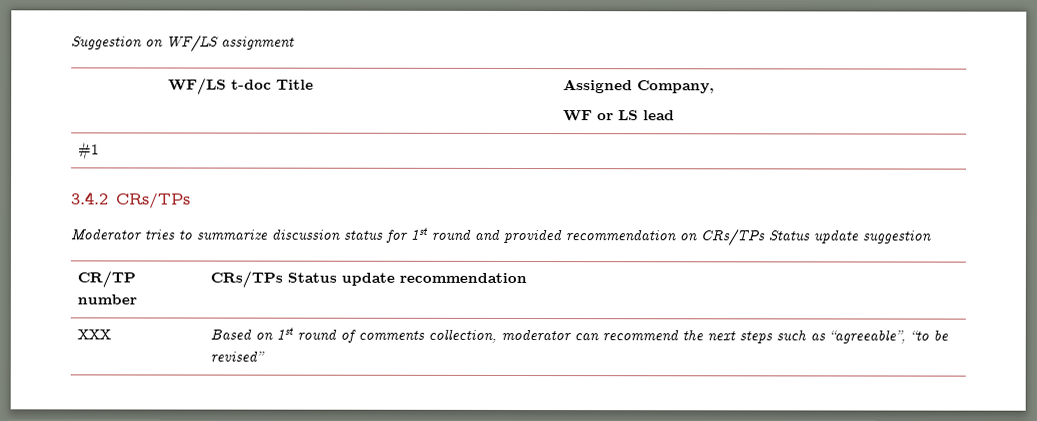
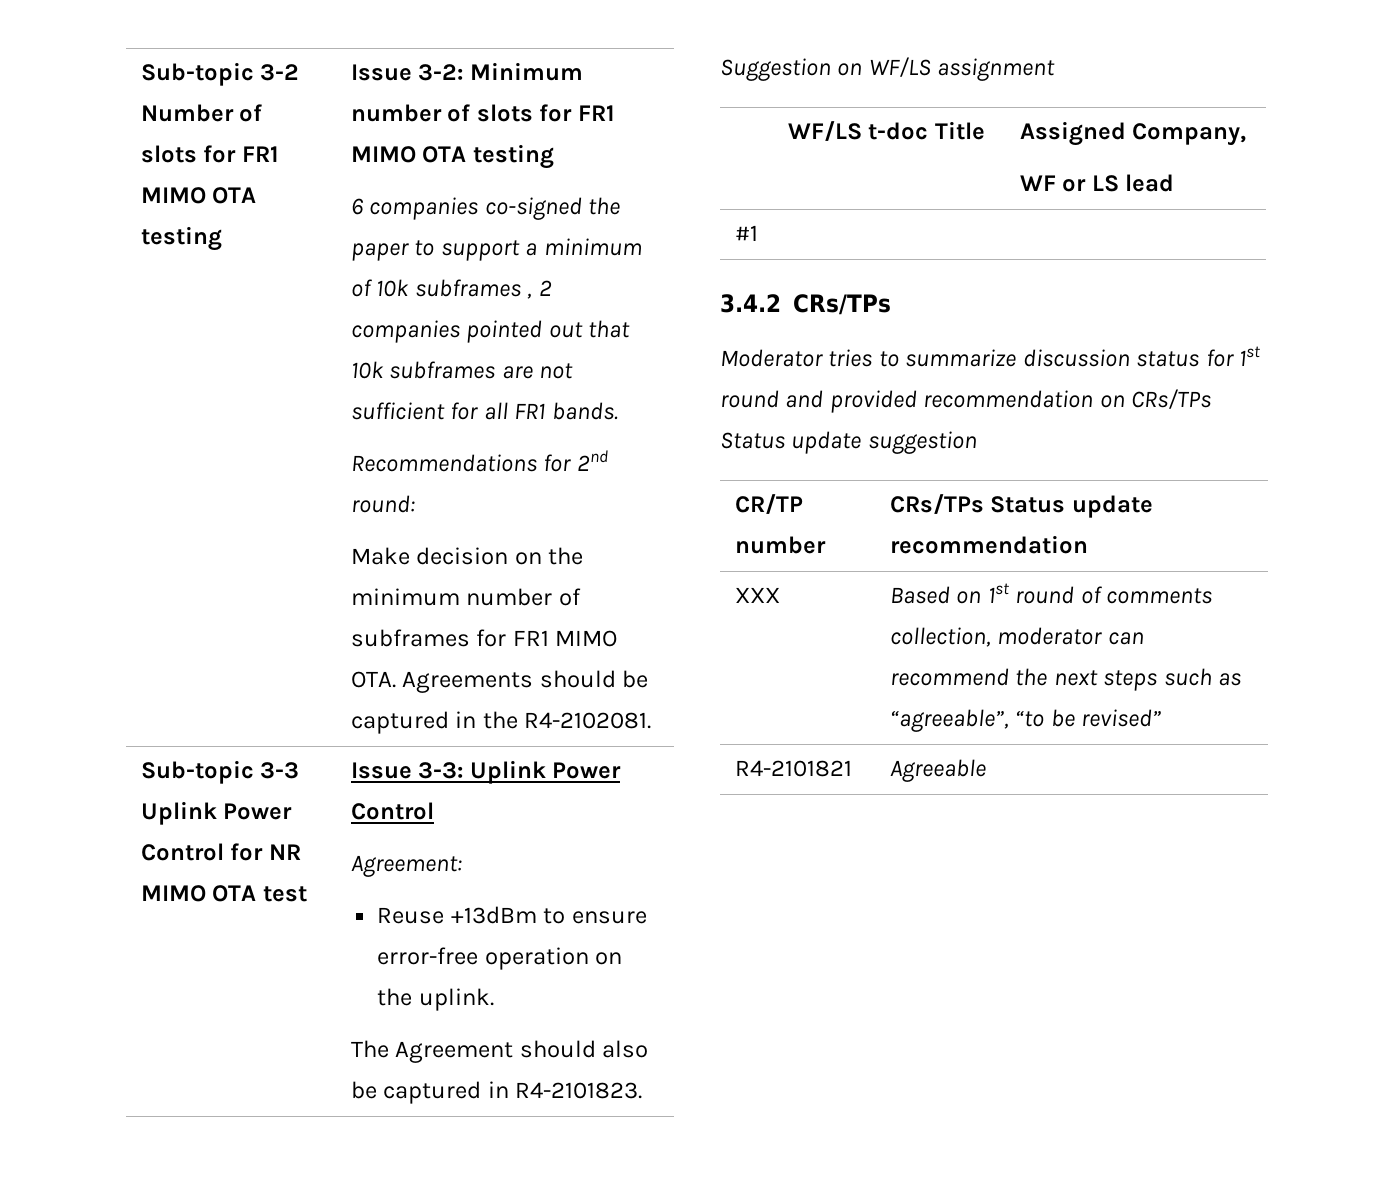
(71, 43) none -> [140,62,300,86] [140,104,263,122] [140,145,279,163] [140,187,257,204] [140,226,222,251] [350,62,583,81] [350,104,615,122] [350,144,554,169] [350,197,621,220] [350,238,642,261] [350,279,552,299] [350,320,631,343] [350,361,574,379] [350,402,618,420] [350,450,608,472] [350,495,415,513] [350,547,584,565] [350,588,581,606] [350,629,618,647] [350,670,649,693] [350,711,652,734] [140,760,300,784] [140,801,293,825] [140,843,301,861] [140,885,307,902] [350,760,622,784] [350,802,434,820] [350,855,462,877] [377,906,647,924] [377,947,623,970] [377,988,494,1011] [350,1040,649,1063] [350,1081,643,1104] Sub-topic 3-2 Number of slots for FR1 MIMO OTA testing | Issue 3-2: Minimum number of slots for FR1 MIMO OTA testing // 6 companies co-signed the paper to support a minimum of 10k subframes , 2 companies pointed out that 10k subframes are not sufficient for all FR1 bands. // Recommendations for 2nd round: // Make decision on the minimum number of subframes for FR1 MIMO OTA. Agreements should be captured in the R4-2102081. // Sub-topic 3-3 Uplink Power Control for NR MIMO OTA test | Issue 3-3: Uplink Power Control // Agreement: // Reuse +13dBm to ensure error-free operation on the uplink. // The Agreement should also be captured in R4-2101823. //
(266, 356) none -> [734,760,852,777] [889,759,986,782] // R4-2101821 | Agreeable

